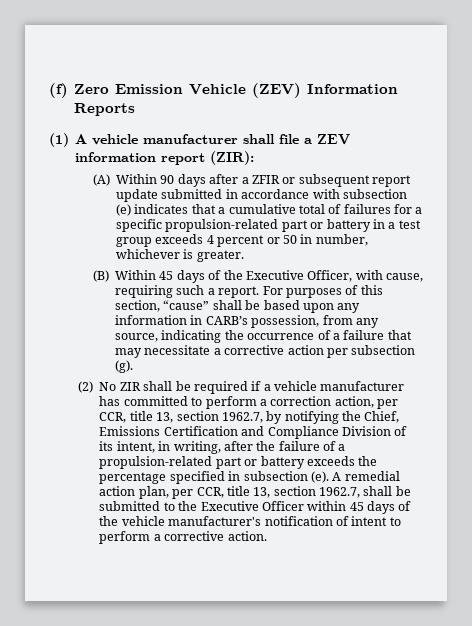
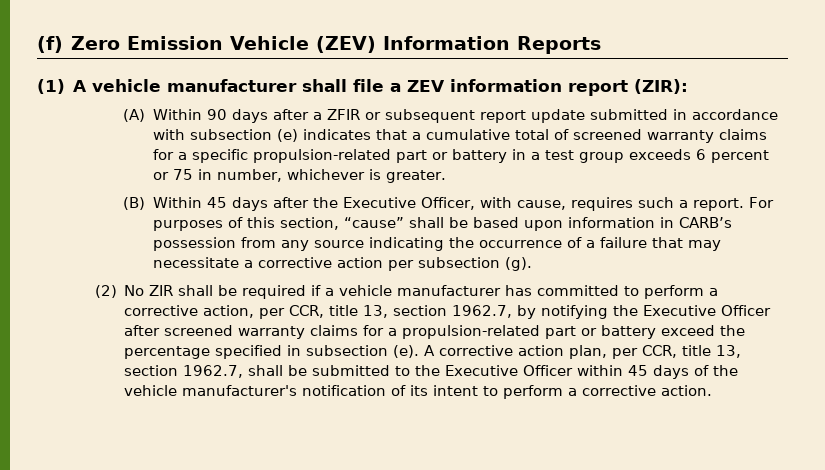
[343,204,391,214] failures -> [572,129,767,143] screened warranty claims
[206,235,214,244] 4 -> [695,149,706,160] 6
[282,235,297,244] 50 -> [172,169,193,180] 75
[208,270,222,280] of -> [272,197,309,208] after
[114,285,173,298] requiring -> [570,197,633,211] requires
[337,303,361,313] any -> (563, 225) none
[251,315,320,328] possession, -> [152,237,236,251] possession
[114,333,158,342] source, -> [313,240,364,248] source
[270,396,332,406] correction -> [123,305,198,316] corrective
[364,411,400,423] [99,426,408,439] [99,441,337,454] Chief, Emissions Certification and Compliance Division of its intent, in writing, after the failure of -> [642,305,771,316] [123,325,384,339] Executive Officer after screened warranty claims for
[306,456,355,466] exceeds -> [660,325,715,336] exceed
[344,471,400,481] remedial -> [438,345,513,356] corrective
(349, 521) none -> [409,385,428,396] its

